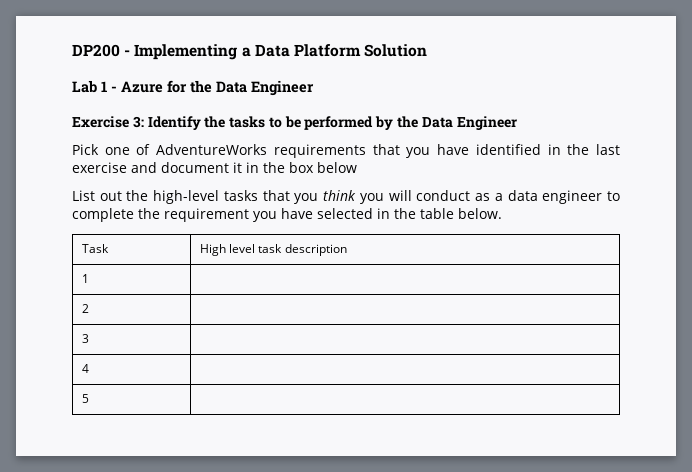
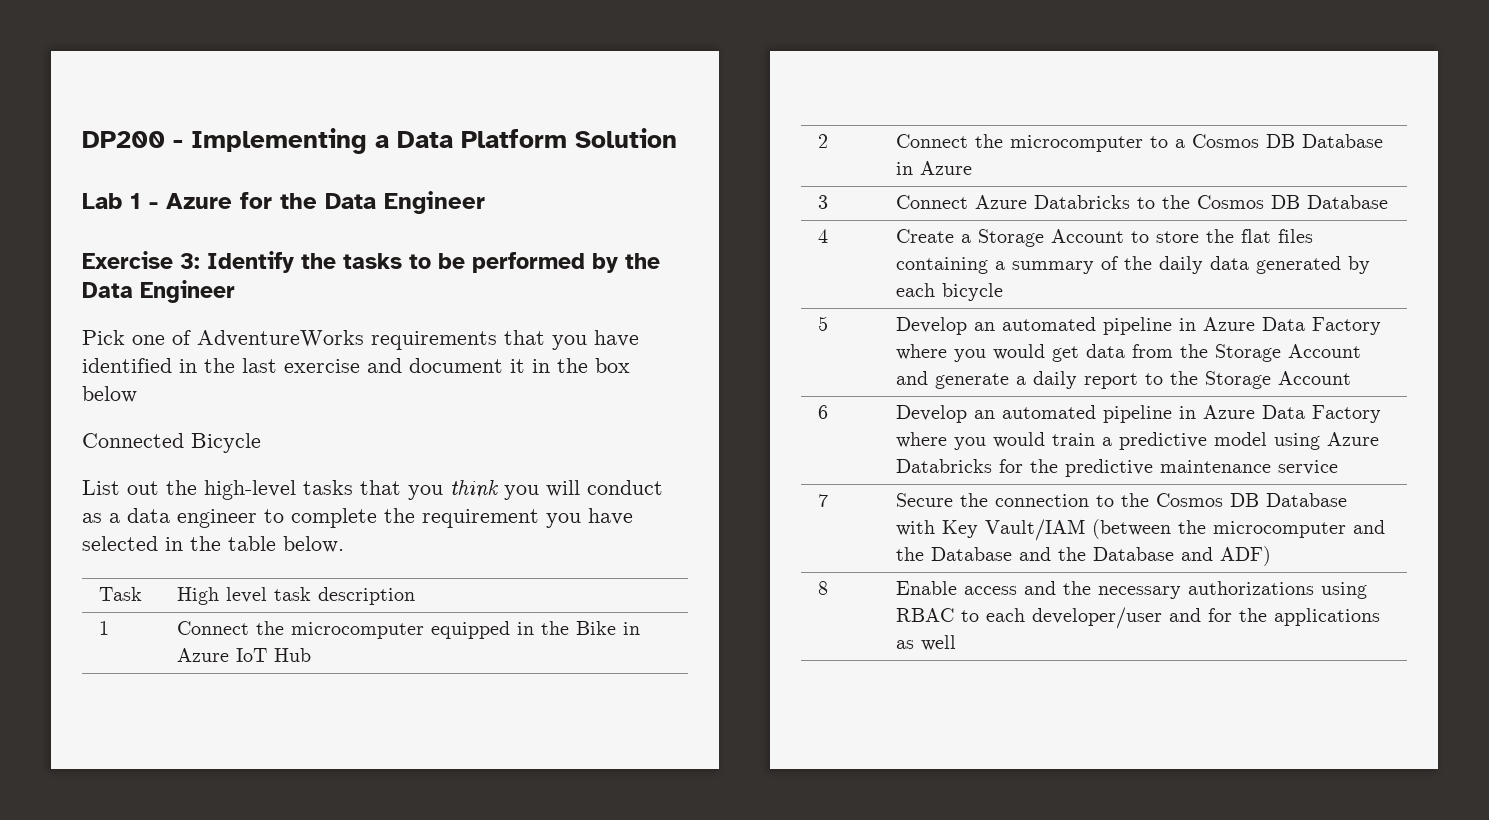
(357, 167) none -> [82,433,261,453] // Connected Bicycle
[81,304,89,313] [81,334,89,343] [81,364,89,373] [81,394,89,403] // 2 | // 3 | // 4 | // 5 | -> [177,621,641,639] [177,648,312,662] [818,134,829,148] [896,134,1384,152] [896,161,973,175] [818,195,829,209] [896,195,1389,209] [818,229,829,243] [896,229,1314,247] [896,256,1371,274] [896,283,1004,301] [818,316,829,331] [896,317,1382,335] [896,344,1362,362] [896,371,1352,389] [818,405,829,419] [896,405,1382,423] [896,432,1380,450] [896,459,1339,477] [818,494,829,507] [896,493,1348,507] [896,519,1386,541] [896,546,1272,566] [818,581,829,595] [896,581,1368,599] [896,607,1381,629] [896,635,957,651] Connect the microcomputer equipped in the Bike in Azure IoT Hub // 2 | Connect the microcomputer to a Cosmos DB Database in Azure // 3 | Connect Azure Databricks to the Cosmos DB Database // 4 | Create a Storage Account to store the flat files containing a summary of the daily data generated by each bicycle // 5 | Develop an automated pipeline in Azure Data Factory where you would get data from the Storage Account and generate a daily report to the Storage Account // 6 | Develop an automated pipeline in Azure Data Factory where you would train a predictive model using Azure Databricks for the predictive maintenance service // 7 | Secure the connection to the Cosmos DB Database with Key Vault/IAM (between the microcomputer and the Database and the Database and ADF) // 8 | Enable access and the necessary authorizations using RBAC to each developer/user and for the applications as well

